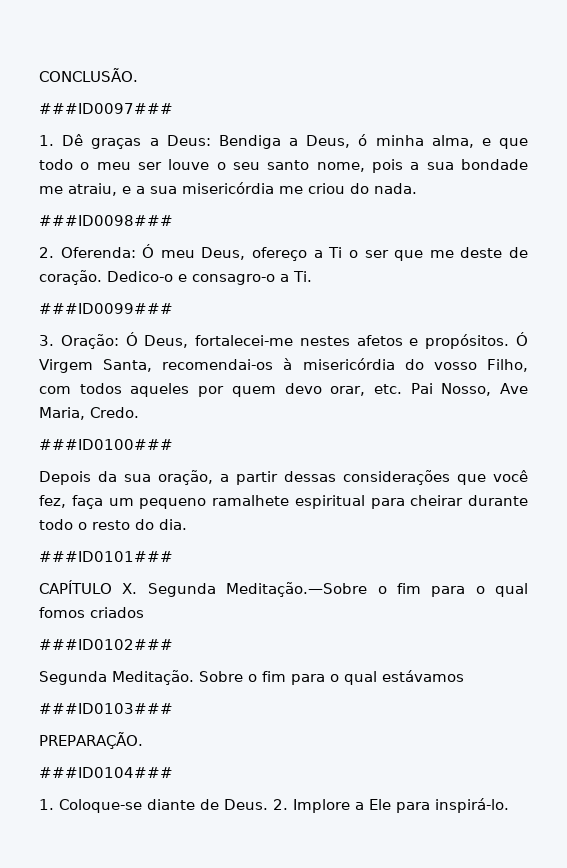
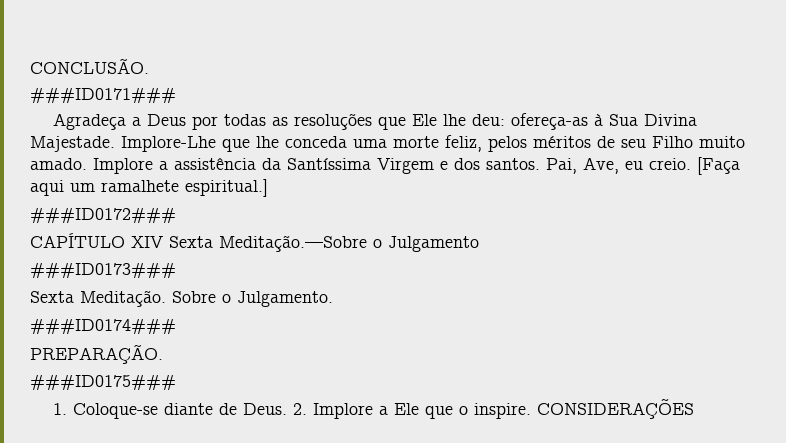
[39,103,173,114] [39,134,529,149] [39,159,528,173] [39,182,417,196] [39,215,173,226] [39,244,529,261] [39,270,312,285] [39,303,173,314] [39,332,528,349] [39,358,529,373] [39,383,529,397] [39,407,139,420] [39,439,173,450] [39,470,528,485] [39,495,528,509] [39,519,187,530] [39,551,173,562] [39,580,528,597] [39,607,144,618] [39,639,173,650] [39,670,464,685] [39,703,173,714] ###ID0097### // 1. Dê graças a Deus: Bendiga a Deus, ó minha alma, e que todo o meu ser louve o seu santo nome, pois a sua bondade me atraiu, e a sua misericórdia me criou do nada. // ###ID0098### // 2. Oferenda: Ó meu Deus, ofereço a Ti o ser que me deste de coração. Dedico-o e consagro-o a Ti. // ###ID0099### // 3. Oração: Ó Deus, fortalecei-me nestes afetos e propósitos. Ó Virgem Santa, recomendai-os à misericórdia do vosso Filho, com todos aqueles por quem devo orar, etc. Pai Nosso, Ave Maria, Credo. // ###ID0100### // Depois da sua oração, a partir dessas considerações que você fez, faça um pequeno ramalhete espiritual para cheirar durante todo o resto do dia. // ###ID0101### // CAPÍTULO X. Segunda Meditação.—Sobre o fim para o qual fomos criados // ###ID0102### // Segunda Meditação. Sobre o fim para o qual estávamos // ###ID0103### -> [30,87,176,104] [52,113,697,130] [30,135,745,152] [30,157,740,175] [30,179,268,197] [30,207,176,224] [30,233,479,252] [30,262,176,279] [30,290,333,307] [30,318,176,335] ###ID0171### // Agradeça a Deus por todas as resoluções que Ele lhe deu: ofereça-as à Sua Divina Majestade. Implore-Lhe que lhe conceda uma morte feliz, pelos méritos de seu Filho muito amado. Implore a assistência da Santíssima Virgem e dos santos. Pai, Ave, eu creio. [Faça aqui um ramalhete espiritual.] // ###ID0172### // CAPÍTULO XIV Sexta Meditação.—Sobre o Julgamento // ###ID0173### // Sexta Meditação. Sobre o Julgamento. // ###ID0174###
[39,767,173,778] ###ID0104### -> [30,374,176,391] ###ID0175###
[396,798,509,813] para inspirá-lo. -> [424,398,694,419] que o inspire. CONSIDERAÇÕES

